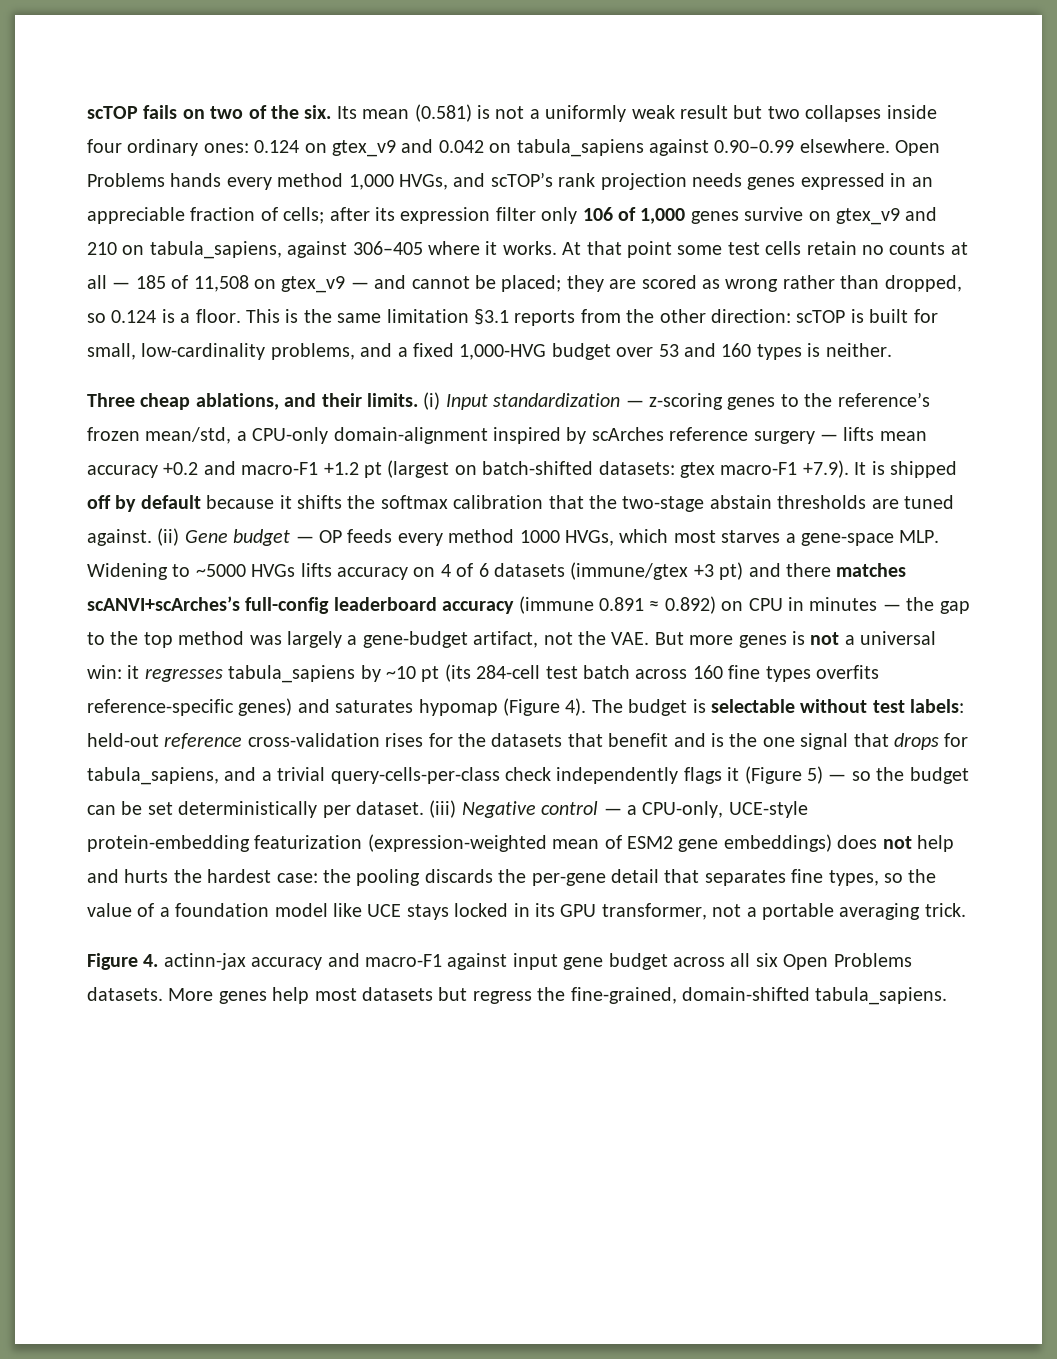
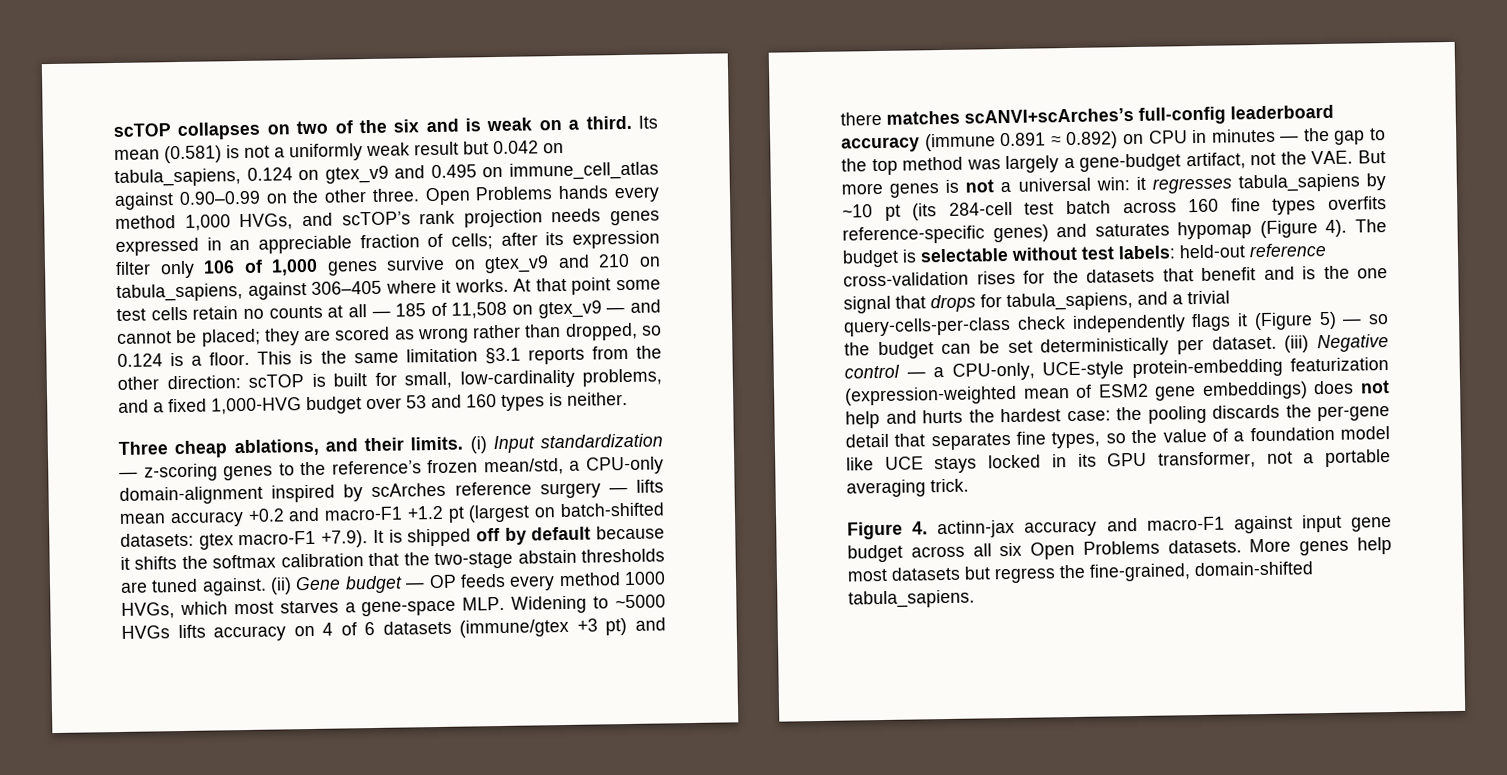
[87,105,178,119] scTOP fails -> [113,121,262,141] scTOP collapses
[304,105,332,119] six. -> [393,115,632,133] six and is weak on a third.
[767,105,937,122] [87,139,890,157] two collapses inside four ordinary ones: 0.124 on gtex_v9 and 0.042 on tabula_sapiens against 0.90–0.99 elsewhere. -> [493,140,564,155] [114,161,659,188] [114,188,420,211] 0.042 on tabula_sapiens, 0.124 on gtex_v9 and 0.495 on immune_cell_atlas against 0.90–0.99 on the other three.

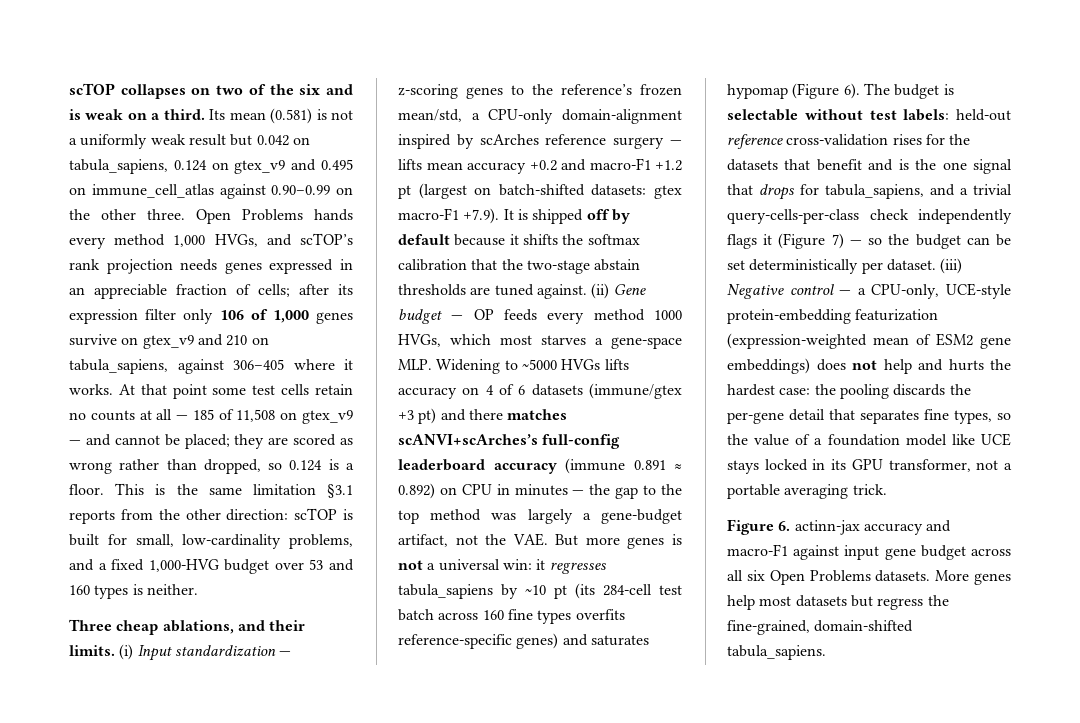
[1325,219,1348,237] 4). -> [843,83,860,99] 6).
[1318,311,1337,330] 5) -> [831,233,844,249] 7)
[912,521,929,535] 4. -> [778,521,791,531] 6.

